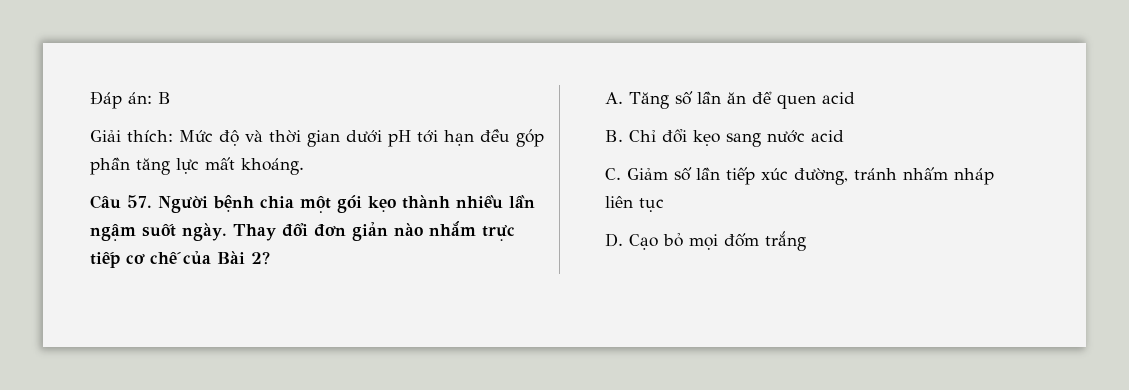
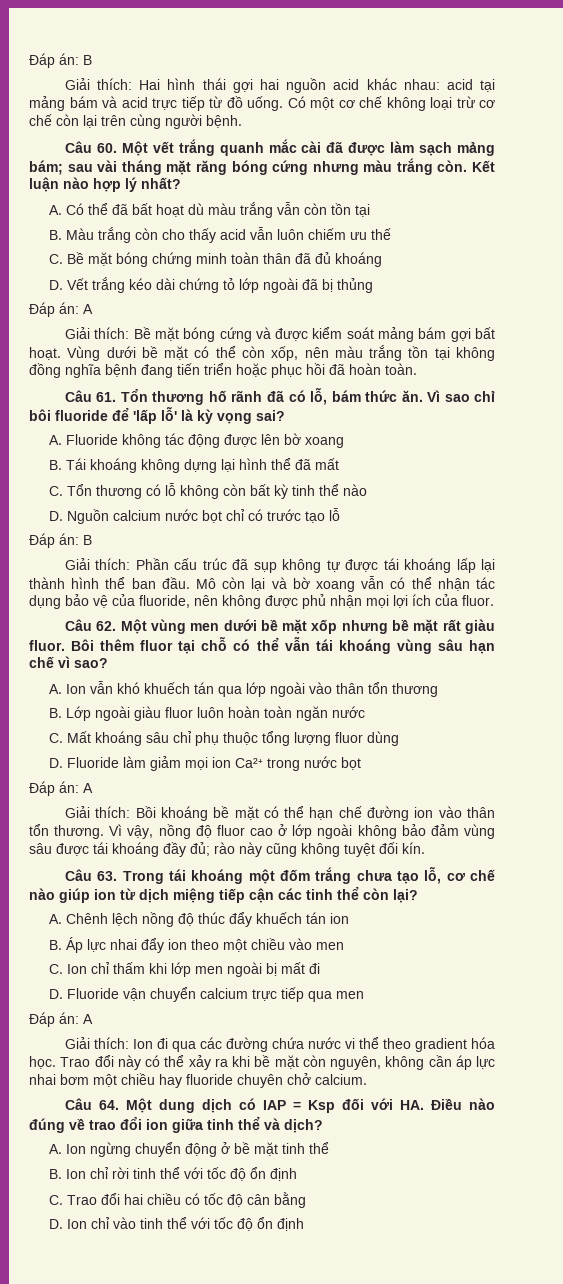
[90,91,171,109] [90,129,544,147] [90,157,304,175] [90,195,535,213] [90,221,515,241] [90,251,270,268] [604,91,855,109] [604,129,844,147] [604,167,994,185] [604,196,664,212] [604,231,806,251] Đáp án: B // Giải thích: Mức độ và thời gian dưới pH tới hạn đều góp phần tăng lực mất khoáng. // Câu 57. Người bệnh chia một gói kẹo thành nhiều lần ngậm suốt ngày. Thay đổi đơn giản nào nhắm trực tiếp cơ chế của Bài 2? // A. Tăng số lần ăn để quen acid // B. Chỉ đổi kẹo sang nước acid // C. Giảm số lần tiếp xúc đường, tránh nhấm nháp liên tục // D. Cạo bỏ mọi đốm trắng -> [29,53,92,68] [64,78,496,93] [29,96,495,111] [29,114,242,129] [64,139,496,156] [29,158,495,175] [29,177,181,192] [48,202,370,218] [48,227,391,243] [48,252,382,267] [48,277,373,293] [29,302,93,317] [64,327,496,342] [29,345,495,361] [29,363,417,378] [64,388,495,405] [29,407,285,424] [48,433,344,448] [48,458,339,473] [48,483,367,499] [48,508,340,524] [29,533,92,548] [64,558,495,573] [29,576,495,592] [29,594,494,609] [64,619,496,634] [29,637,495,654] [29,656,108,668] [48,681,438,697] [48,706,365,721] [48,731,399,746] [48,756,361,771] [29,781,93,796] [64,806,496,821] [29,824,496,839] [29,842,425,857] [64,867,495,884] [29,886,418,903] [48,912,349,927] [48,937,344,953] [48,962,320,977] [48,987,364,1002] [29,1012,93,1027] [64,1037,495,1052] [29,1055,495,1070] [29,1073,367,1088] [64,1098,495,1113] [29,1116,323,1133] [48,1142,329,1157] [48,1167,297,1181] [48,1192,306,1208] [48,1217,304,1231] Đáp án: B // Giải thích: Hai hình thái gợi hai nguồn acid khác nhau: acid tại mảng bám và acid trực tiếp từ đồ uống. Có một cơ chế không loại trừ cơ chế còn lại trên cùng người bệnh. // Câu 60. Một vết trắng quanh mắc cài đã được làm sạch mảng bám; sau vài tháng mặt răng bóng cứng nhưng màu trắng còn. Kết luận nào hợp lý nhất? // A. Có thể đã bất hoạt dù màu trắng vẫn còn tồn tại // B. Màu trắng còn cho thấy acid vẫn luôn chiếm ưu thế // C. Bề mặt bóng chứng minh toàn thân đã đủ khoáng // D. Vết trắng kéo dài chứng tỏ lớp ngoài đã bị thủng // Đáp án: A // Giải thích: Bề mặt bóng cứng và được kiểm soát mảng bám gợi bất hoạt. Vùng dưới bề mặt có thể còn xốp, nên màu trắng tồn tại không đồng nghĩa bệnh đang tiến triển hoặc phục hồi đã hoàn toàn. // Câu 61. Tổn thương hố rãnh đã có lỗ, bám thức ăn. Vì sao chỉ bôi fluoride để 'lấp lỗ' là kỳ vọng sai? // A. Fluoride không tác động được lên bờ xoang // B. Tái khoáng không dựng lại hình thể đã mất // C. Tổn thương có lỗ không còn bất kỳ tinh thể nào // D. Nguồn calcium nước bọt chỉ có trước tạo lỗ // Đáp án: B // Giải thích: Phần cấu trúc đã sụp không tự được tái khoáng lấp lại thành hình thể ban đầu. Mô còn lại và bờ xoang vẫn có thể nhận tác dụng bảo vệ của fluoride, nên không được phủ nhận mọi lợi ích của fluor. // Câu 62. Một vùng men dưới bề mặt xốp nhưng bề mặt rất giàu fluor. Bôi thêm fluor tại chỗ có thể vẫn tái khoáng vùng sâu hạn chế vì sao? // A. Ion vẫn khó khuếch tán qua lớp ngoài vào thân tổn thương // B. Lớp ngoài giàu fluor luôn hoàn toàn ngăn nước // C. Mất khoáng sâu chỉ phụ thuộc tổng lượng fluor dùng // D. Fluoride làm giảm mọi ion Ca²⁺ trong nước bọt // Đáp án: A // Giải thích: Bồi khoáng bề mặt có thể hạn chế đường ion vào thân tổn thương. Vì vậy, nồng độ fluor cao ở lớp ngoài không bảo đảm vùng sâu được tái khoáng đầy đủ; rào này cũng không tuyệt đối kín. // Câu 63. Trong tái khoáng một đốm trắng chưa tạo lỗ, cơ chế nào giúp ion từ dịch miệng tiếp cận các tinh thể còn lại? // A. Chênh lệch nồng độ thúc đẩy khuếch tán ion // B. Áp lực nhai đẩy ion theo một chiều vào men // C. Ion chỉ thấm khi lớp men ngoài bị mất đi // D. Fluoride vận chuyển calcium trực tiếp qua men // Đáp án: A // Giải thích: Ion đi qua các đường chứa nước vi thể theo gradient hóa học. Trao đổi này có thể xảy ra khi bề mặt còn nguyên, không cần áp lực nhai bơm một chiều hay fluoride chuyên chở calcium. // Câu 64. Một dung dịch có IAP = Ksp đối với HA. Điều nào đúng về trao đổi ion giữa tinh thể và dịch? // A. Ion ngừng chuyển động ở bề mặt tinh thể // B. Ion chỉ rời tinh thể với tốc độ ổn định // C. Trao đổi hai chiều có tốc độ cân bằng // D. Ion chỉ vào tinh thể với tốc độ ổn định

